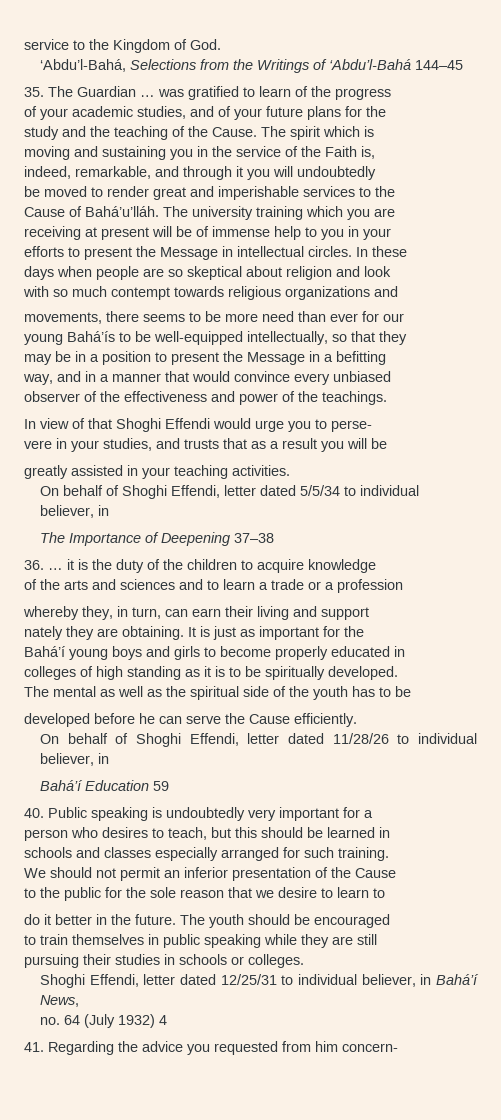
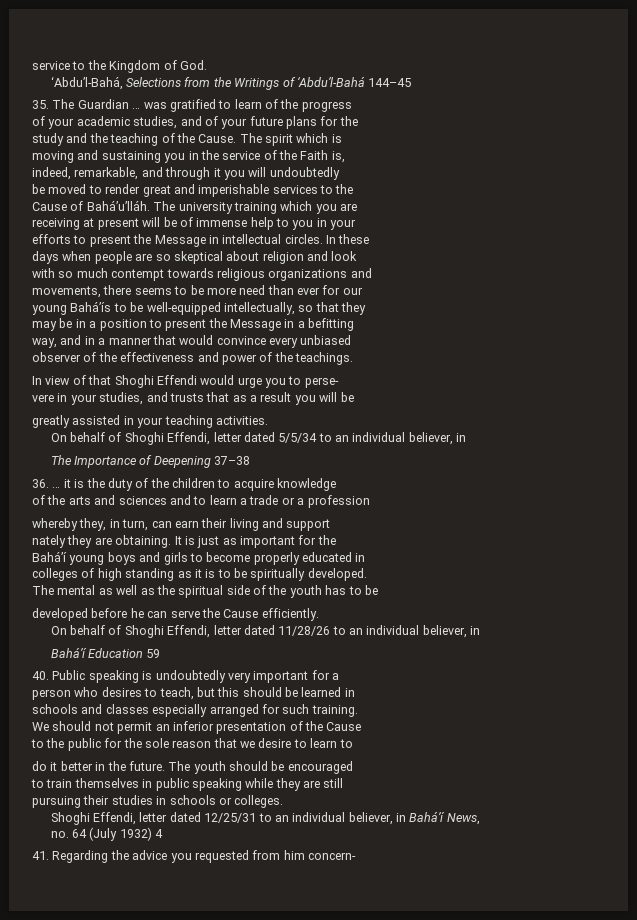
(357, 491) none -> [335,435,350,442] an
(410, 739) none -> [349,628,364,635] an
(294, 980) none -> [274,815,289,822] an

